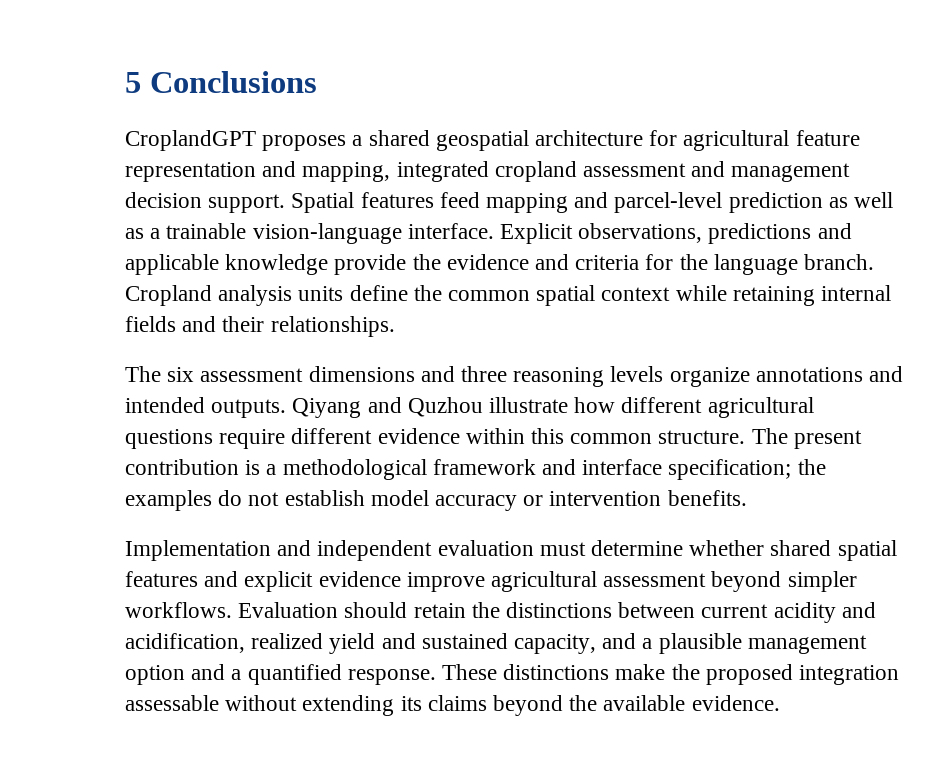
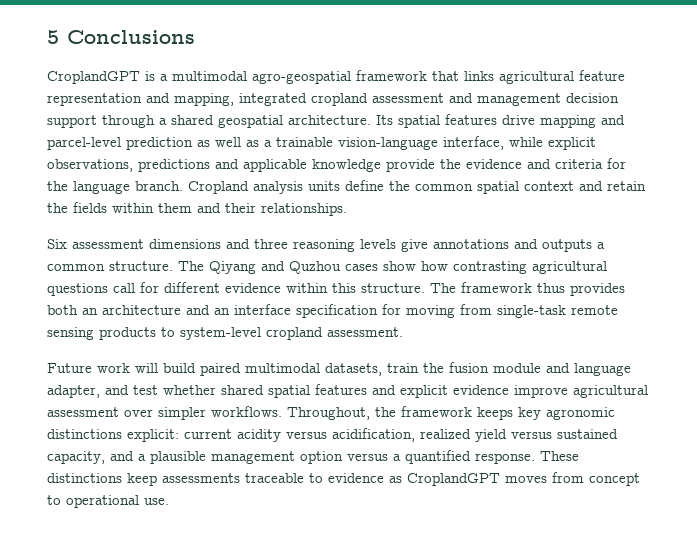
[262,130,678,151] proposes a shared geospatial architecture for -> [145,70,494,84] is a multimodal agro-geospatial framework that links
[208,192,480,213] support. Spatial features feed -> [47,114,535,128] support through a shared geospatial architecture. Its spatial features drive
[407,223,574,244] interface. Explicit -> [443,136,596,150] interface, while explicit
[675,285,892,306] [125,316,176,332] while retaining internal fields -> [579,181,646,191] [47,202,192,213] and retain the fields within them
[125,366,195,382] The six -> [47,239,67,249] Six
[669,367,750,387] organize -> [401,239,428,252] give
[125,397,814,418] [125,429,286,449] intended outputs. Qiyang and Quzhou illustrate how different agricultural questions require -> [542,239,605,252] [47,261,607,274] [47,282,159,296] outputs a common structure. The Qiyang and Quzhou cases show how contrasting agricultural questions call for
[570,428,862,449] [125,459,826,480] [125,490,747,511] [125,540,684,561] common structure. The present contribution is a methodological framework and interface specification; the examples do not establish model accuracy or intervention benefits. // Implementation and independent evaluation must determine -> [361,282,625,296] [47,304,618,318] [47,327,403,340] [47,362,631,376] [47,385,158,398] structure. The framework thus provides both an architecture and an interface specification for moving from single-task remote sensing products to system-level cropland assessment. // Future work will build paired multimodal datasets, train the fusion module and language adapter, and test
[711,571,782,592] beyond -> [124,409,153,417] over
[238,602,696,618] Evaluation should retain the distinctions between -> [287,406,615,420] [47,429,179,442] Throughout, the framework keeps key agronomic distinctions explicit:
[841,602,876,618] and -> [286,431,327,439] versus
[381,633,416,649] and -> [511,431,552,439] versus
[191,664,226,680] and -> [347,453,388,461] versus
[615,664,900,685] [125,695,780,716] make the proposed integration assessable without extending its claims beyond the available evidence. -> [127,472,640,486] [47,495,169,508] keep assessments traceable to evidence as CroplandGPT moves from concept to operational use.

